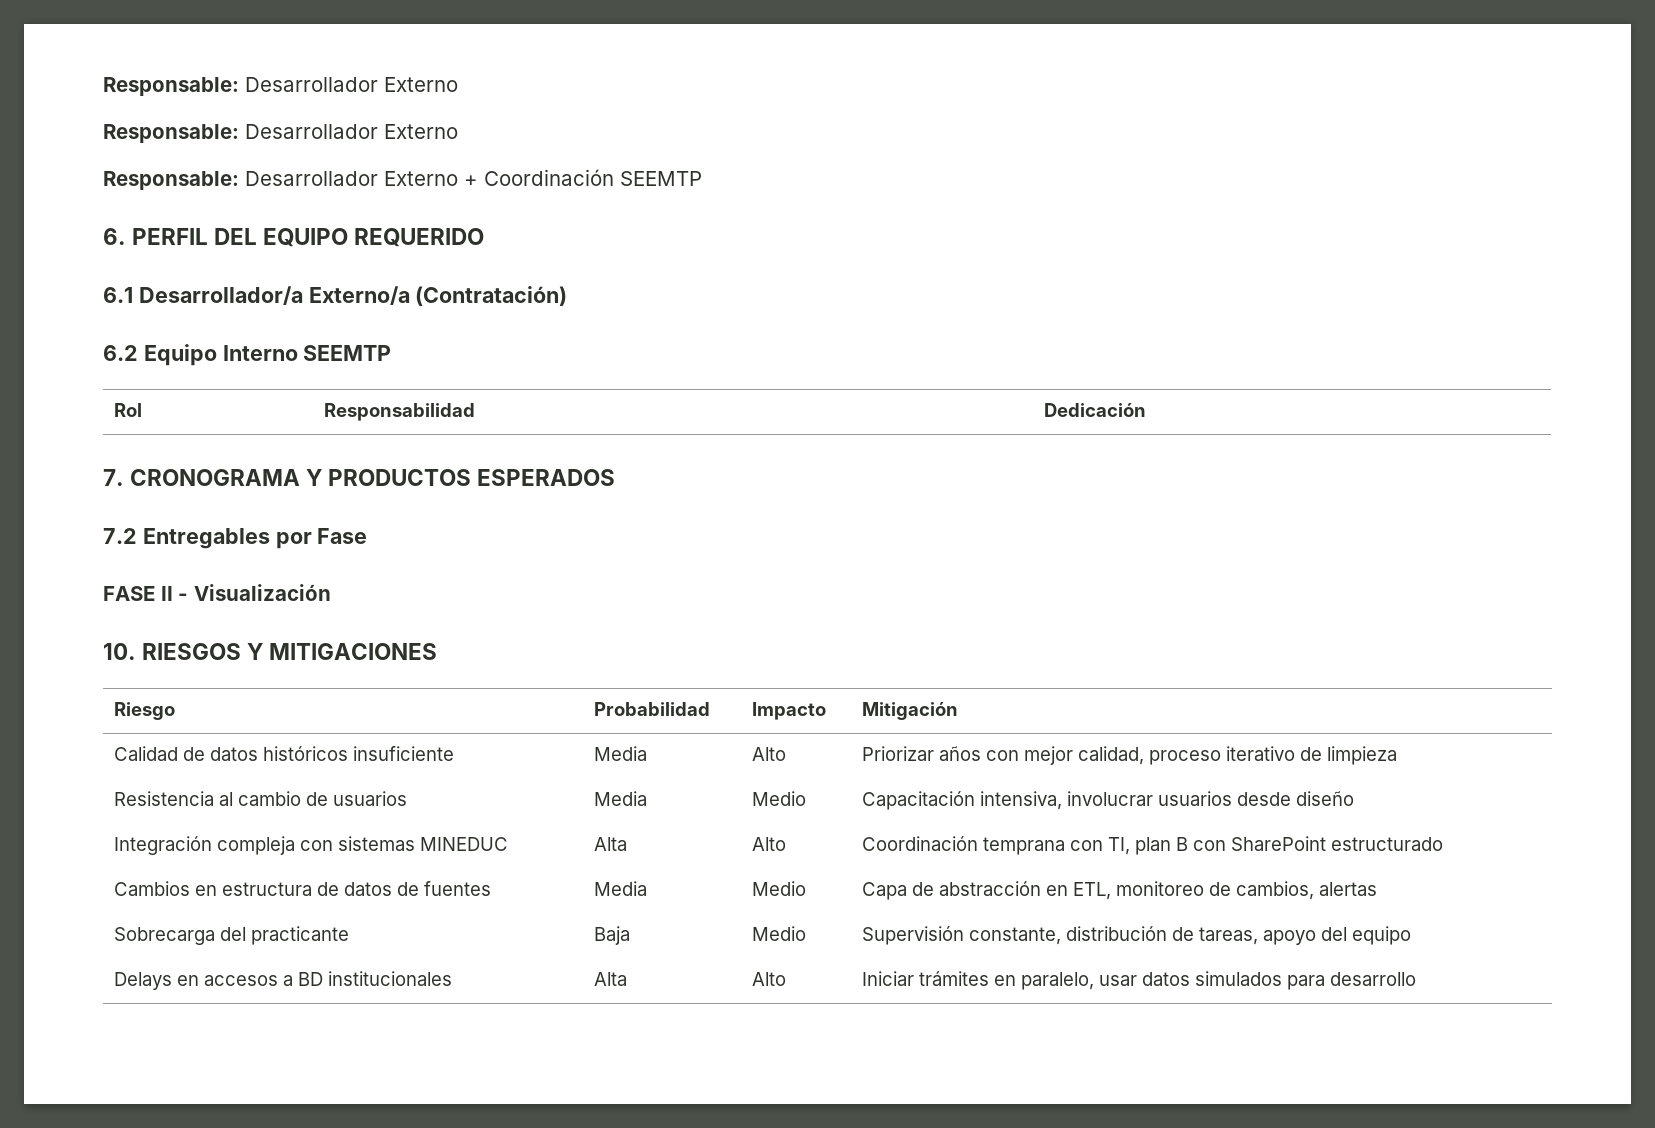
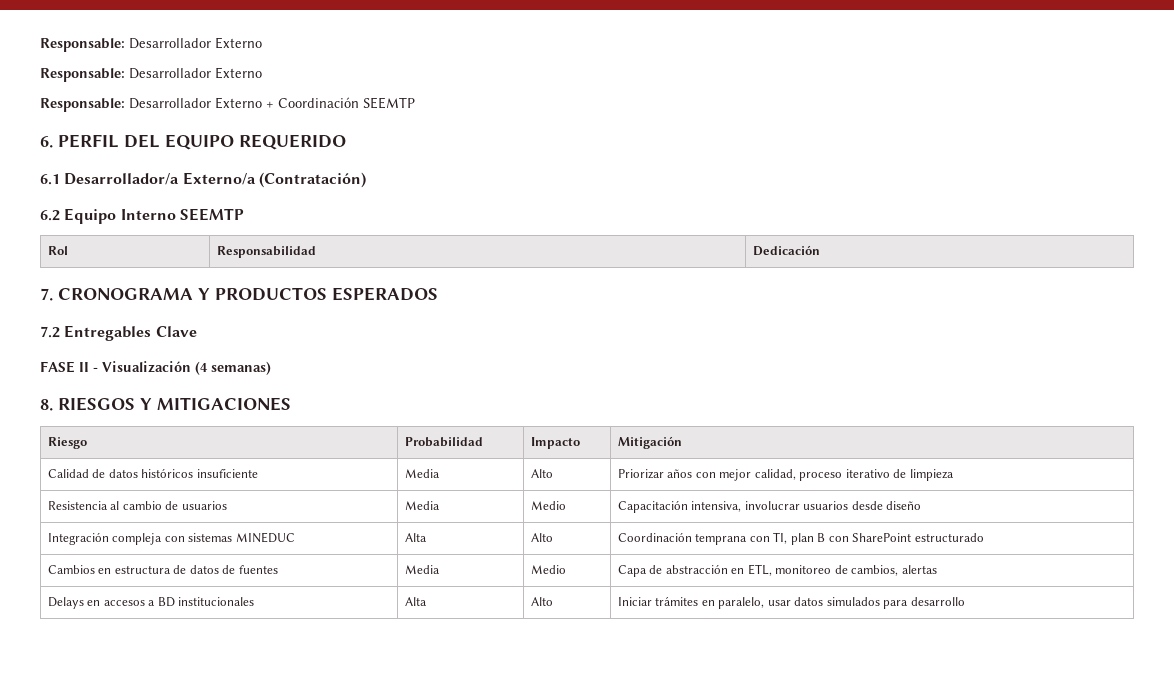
[275,528,368,549] por Fase -> [155,326,197,337] Clave
[103,643,136,660] // 10. -> [195,361,271,375] [40,399,53,411] (4 semanas) // 8.
[113,926,349,945] [593,926,630,945] [751,926,806,941] [861,926,1411,945] // Sobrecarga del practicante | Baja | Medio | Supervisión constante, distribución de tareas, apoyo del equipo -> (937, 569) none

